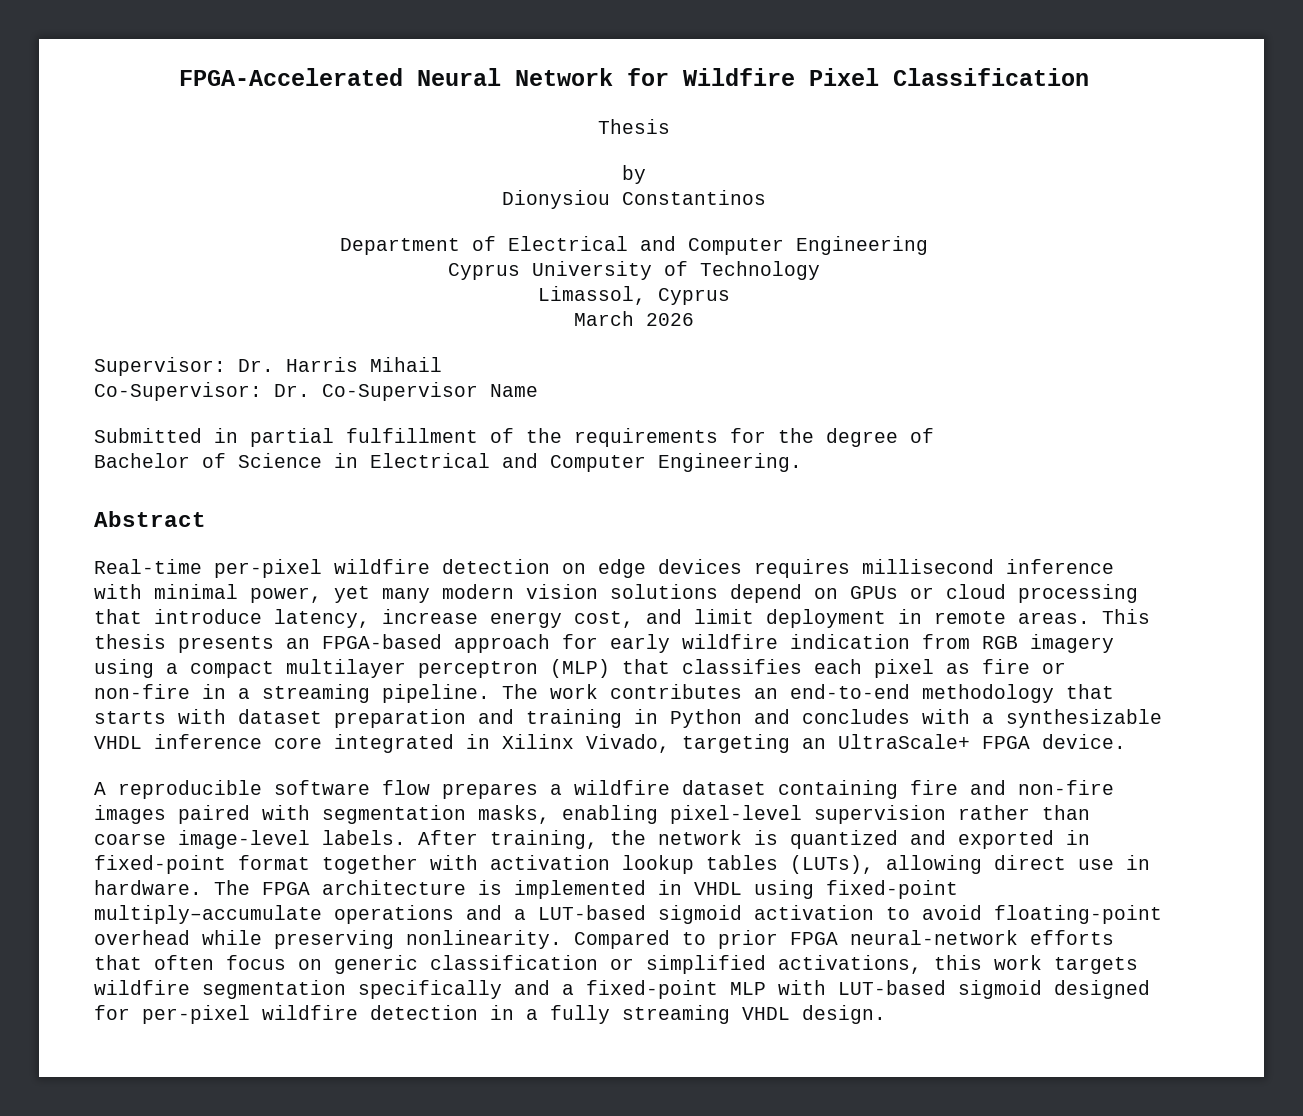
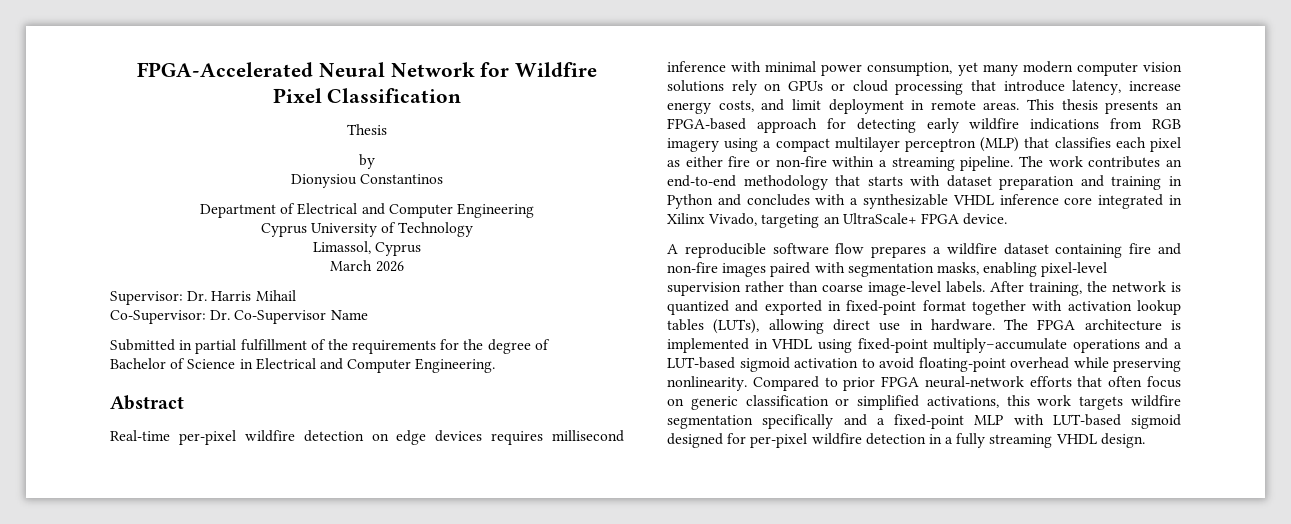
[250,587,322,603] power, -> [821,62,953,76] power consumption,
(514, 591) none -> [1076,62,1138,76] computer
[730,584,802,603] depend -> [731,80,757,95] rely
[574,611,634,628] cost, -> [718,100,754,112] costs,
(598, 641) none -> [856,118,916,133] detecting
[790,634,910,649] indication -> [1030,118,1100,130] indications
(970, 668) none -> [685,156,723,167] either
[202,684,226,699] in -> [832,156,875,167] within

